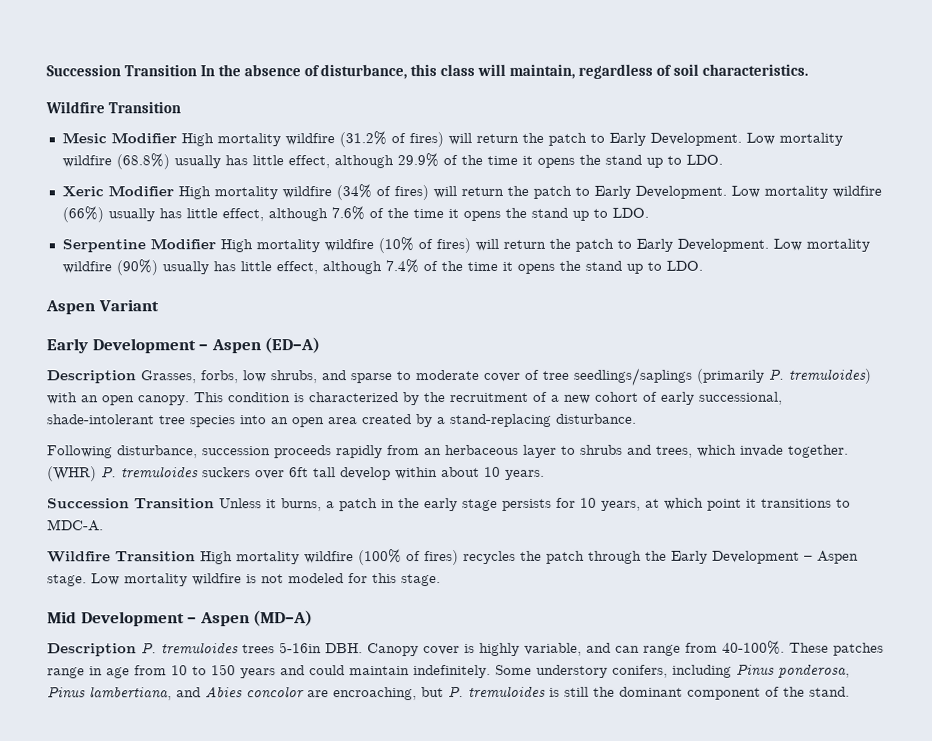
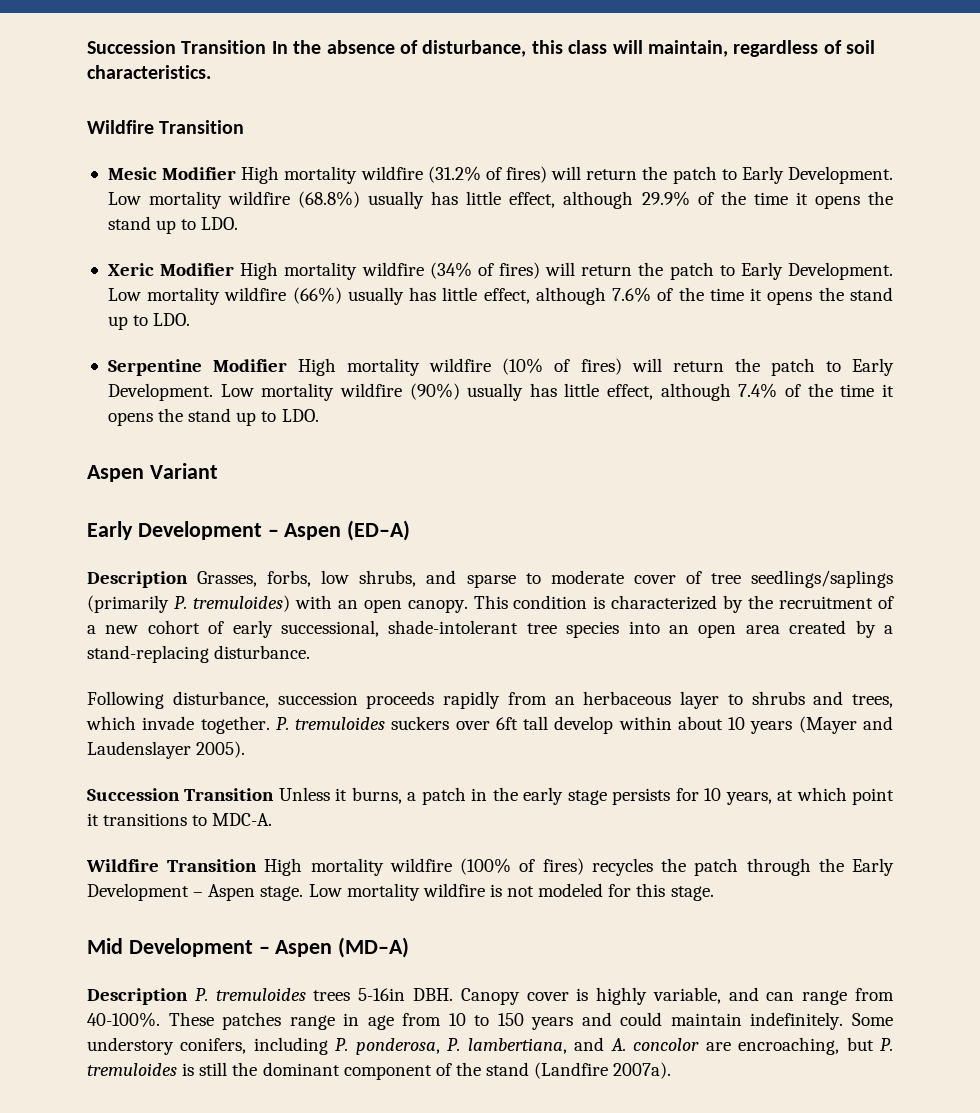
[47,466,97,482] (WHR) -> (270, 725) none
[505,469,545,480] years. -> [750,716,893,734] [87,741,246,759] years (Mayer and Laudenslayer 2005).
[736,663,850,678] [47,686,86,699] Pinus ponderosa, Pinus -> [335,1038,461,1055] P. ponderosa, P.
[205,686,243,698] Abies -> [610,1038,626,1051] A.
[809,686,850,697] stand. -> [486,1062,672,1079] stand (Landfire 2007a).

